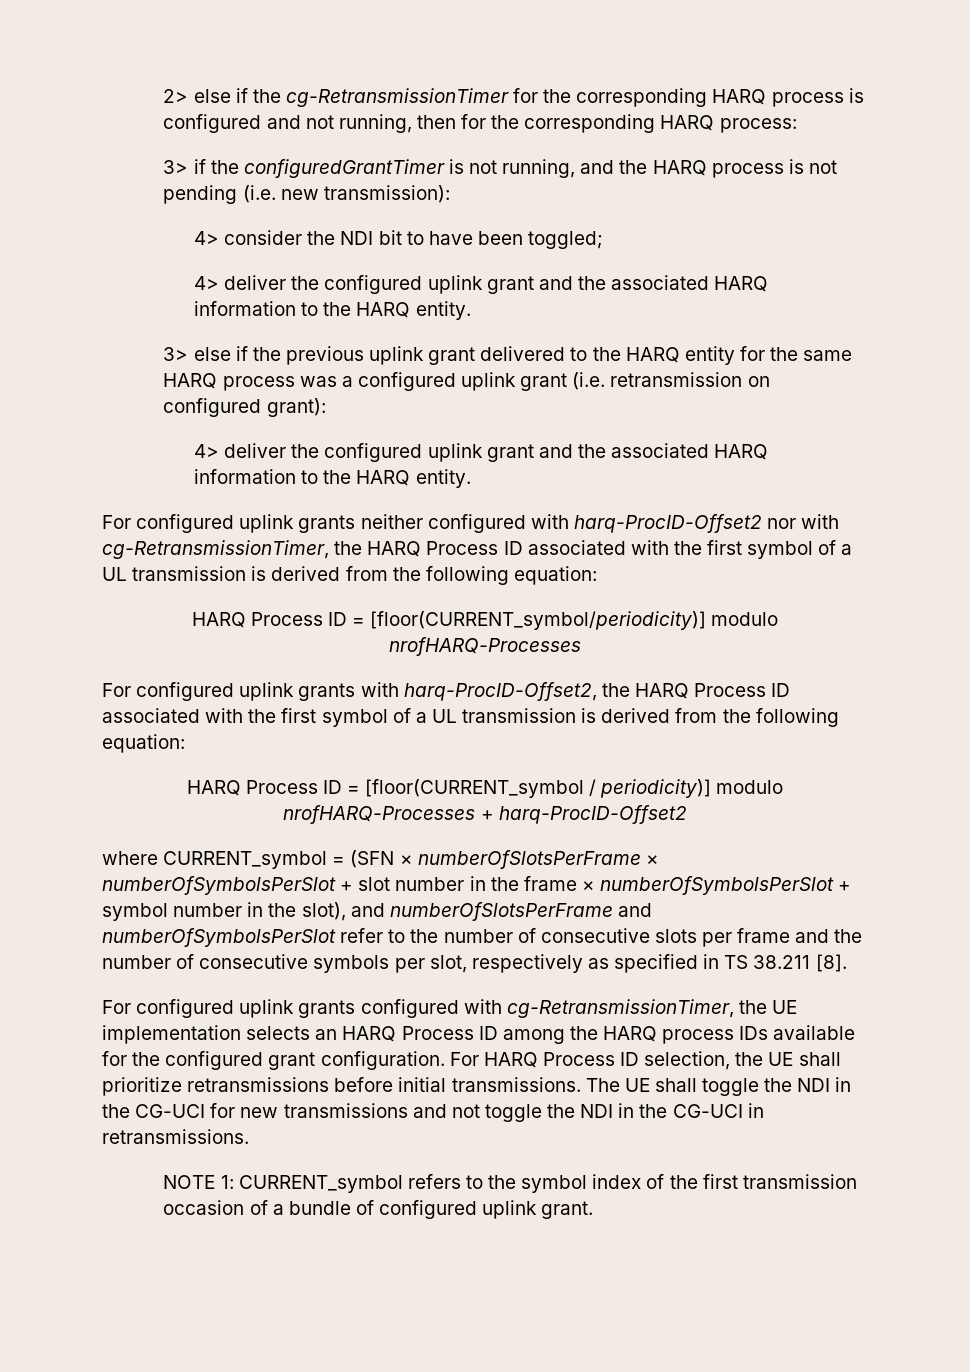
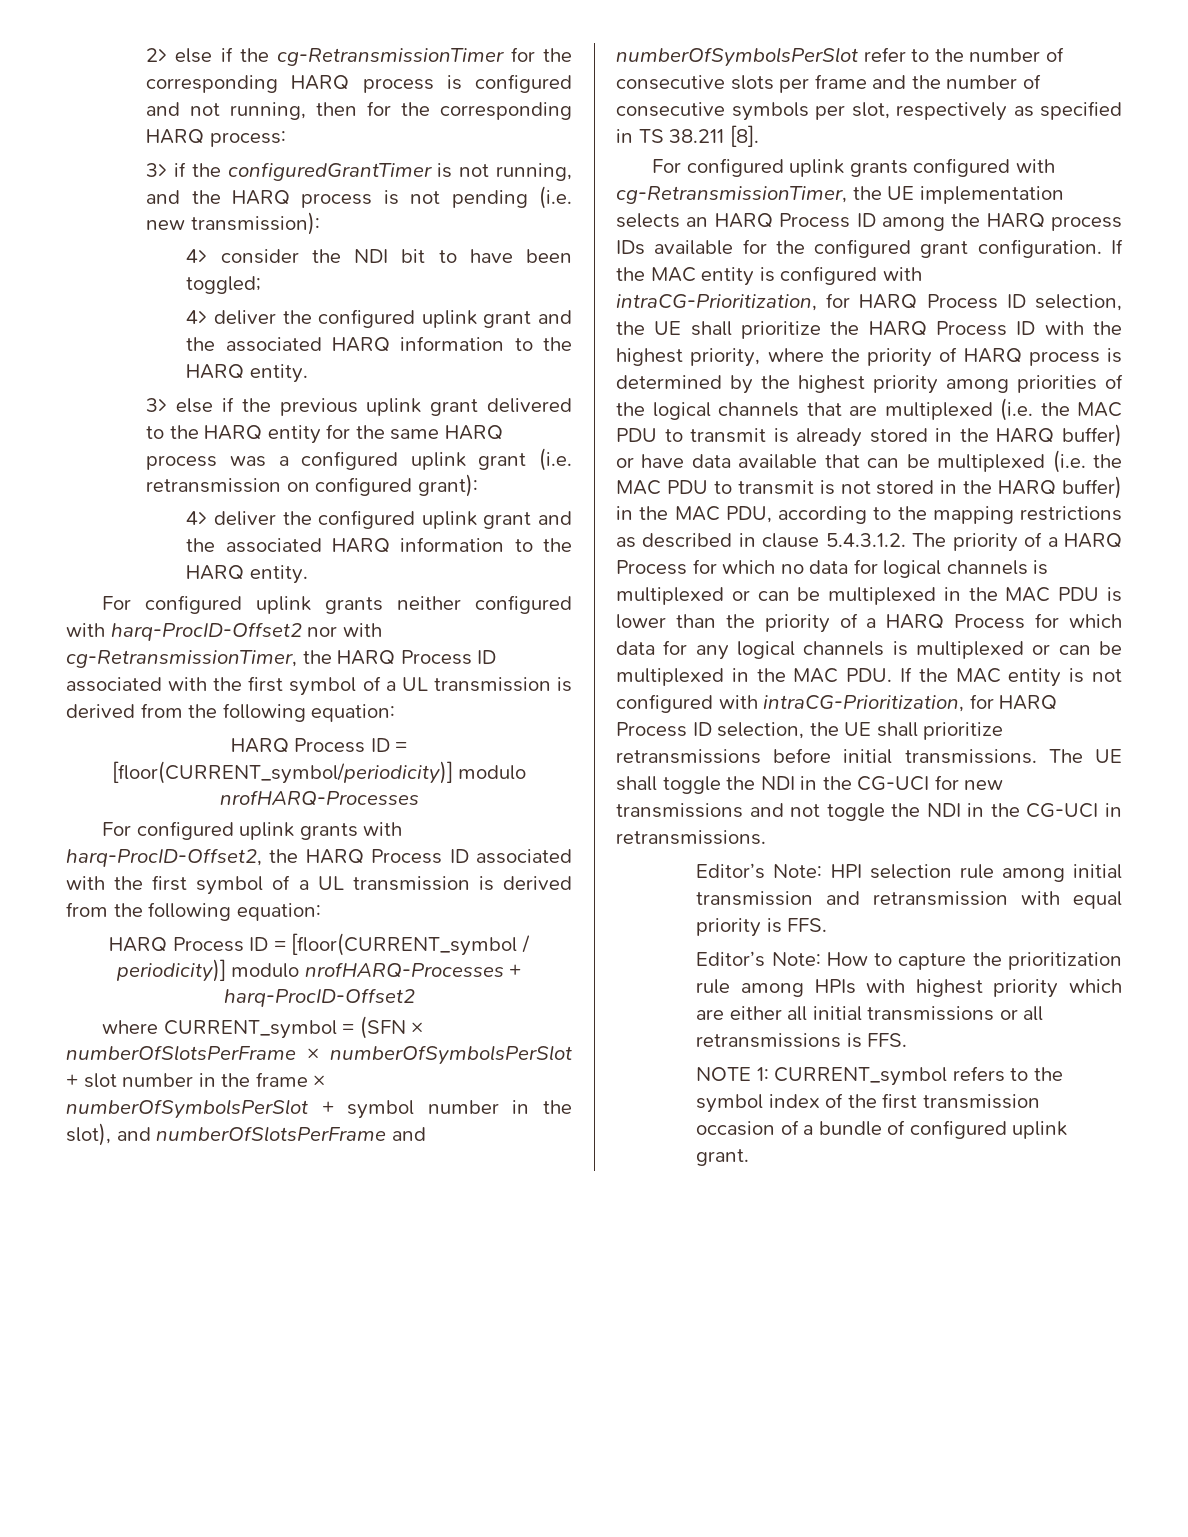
[449,1052,479,1066] For -> [1111,239,1123,254] [616,266,922,286] [616,293,1122,311] [616,321,1122,339] [616,347,1122,367] [616,374,1123,394] [616,398,1122,421] [616,424,1122,447] [616,450,1122,473] [616,476,1122,499] [616,506,1122,524] [616,532,1122,552] [616,559,1049,578] [616,587,1122,605] [616,613,1122,633] [616,640,1122,660] [616,667,1122,687] [616,694,994,713] If the MAC entity is configured with intraCG-Prioritization, for HARQ Process ID selection, the UE shall prioritize the HARQ Process ID with the highest priority, where the priority of HARQ process is determined by the highest priority among priorities of the logical channels that are multiplexed (i.e. the MAC PDU to transmit is already stored in the HARQ buffer) or have data available that can be multiplexed (i.e. the MAC PDU to transmit is not stored in the HARQ buffer) in the MAC PDU, according to the mapping restrictions as described in clause 5.4.3.1.2. The priority of a HARQ Process for which no data for logical channels is multiplexed or can be multiplexed in the MAC PDU is lower than the priority of a HARQ Process for which data for any logical channels is multiplexed or can be multiplexed in the MAC PDU. If the MAC entity is not configured with intraCG-Prioritization, for
(249, 1136) none -> [696,863,1122,882] [696,891,1122,909] [696,918,828,937] [696,951,1122,970] [696,979,1122,998] [696,1006,1044,1021] [696,1033,908,1048] // Editor’s Note: HPI selection rule among initial transmission and retransmission with equal priority is FFS. // Editor’s Note: How to capture the prioritization rule among HPIs with highest priority which are either all initial transmissions or all retransmissions is FFS.

